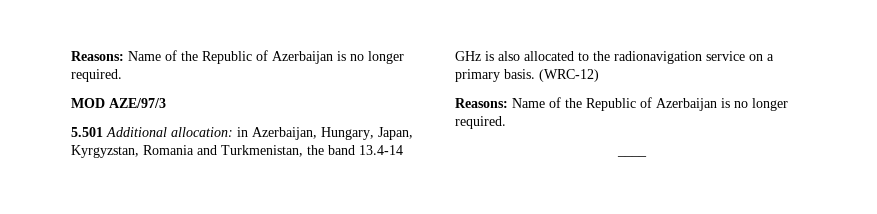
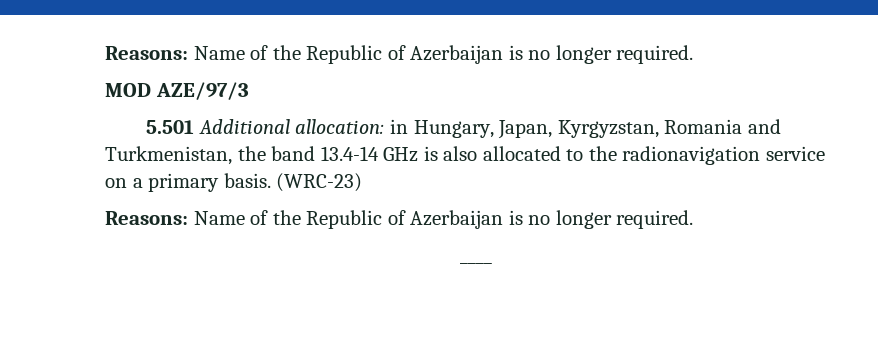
[252,127,317,140] Azerbaijan, -> (408, 126) none
[539,69,599,82] (WRC-12) -> [276,173,363,192] (WRC-23)

